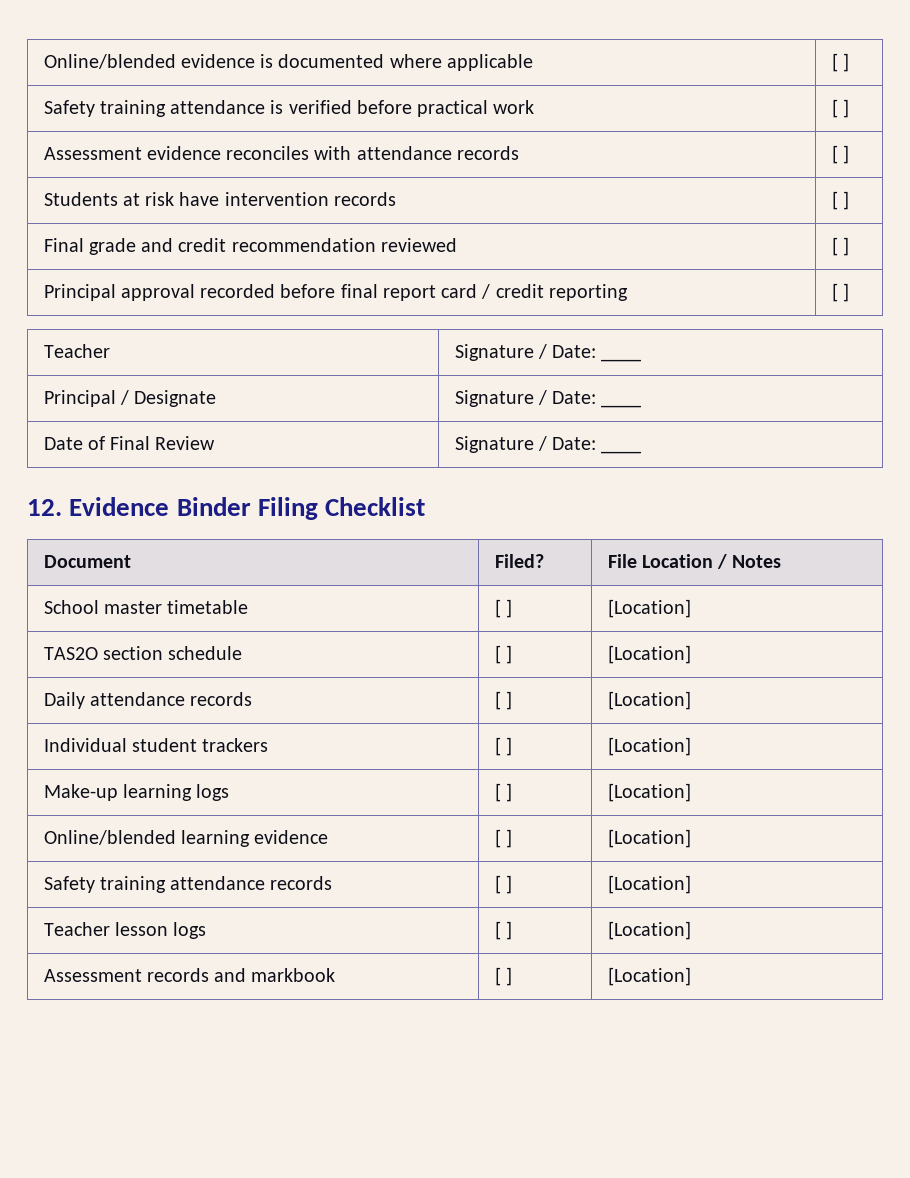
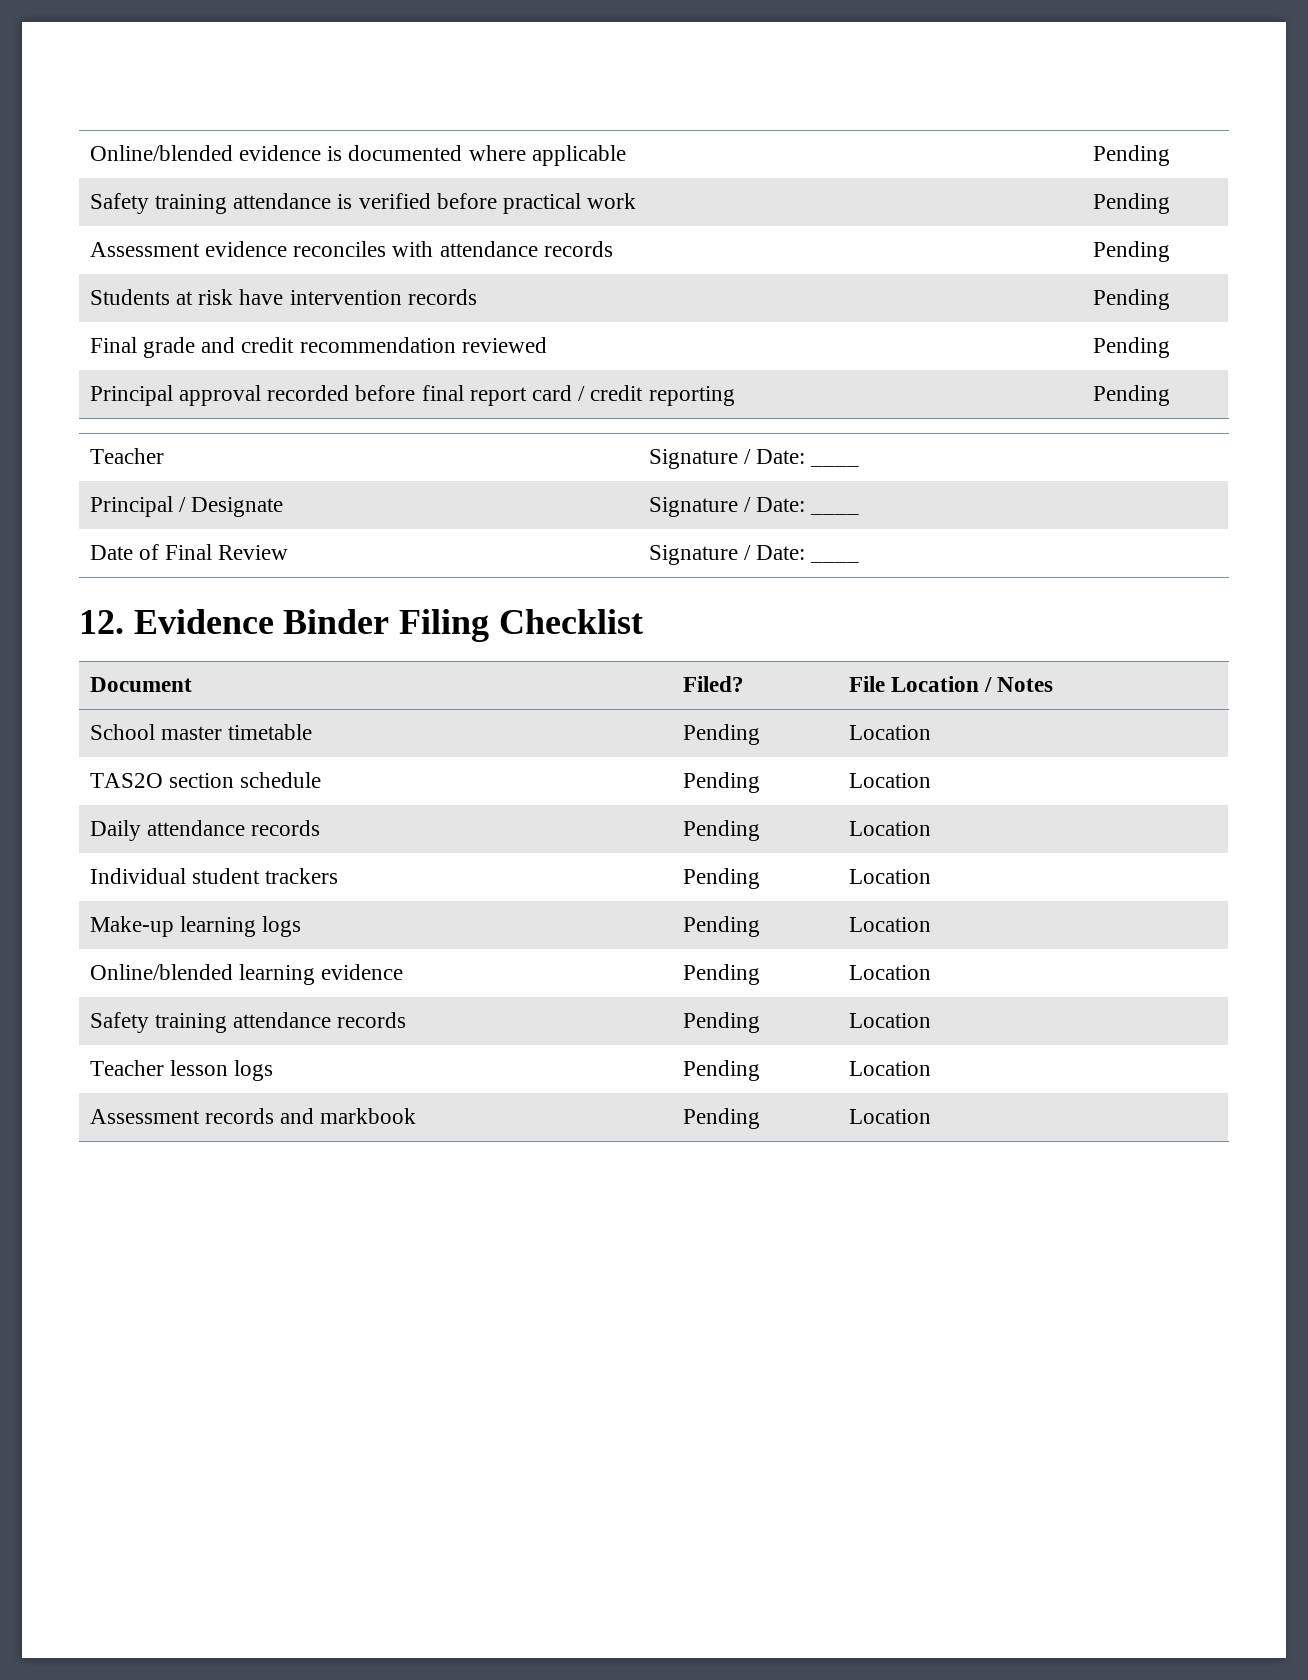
[831,53,849,72] [ ] -> [1092,145,1170,166] Pending
[831,99,849,118] [ ] -> [1092,193,1170,214] Pending
[831,145,849,164] [ ] -> [1092,241,1170,262] Pending
[831,191,849,210] [ ] -> [1092,289,1170,310] Pending
[831,237,849,256] [ ] -> [1092,337,1170,358] Pending
[831,283,849,302] [ ] -> [1092,385,1170,406] Pending
[494,599,512,618] [607,599,691,618] [ ] | [Location] -> [682,724,760,745] [848,725,931,740] Pending | Location
[494,645,512,664] [607,645,691,664] [ ] | [Location] -> [682,772,760,793] [848,773,931,788] Pending | Location
[494,691,512,710] [607,691,691,710] [ ] | [Location] -> [682,820,760,841] [848,821,931,836] Pending | Location
[494,737,512,756] [607,737,691,756] [ ] | [Location] -> [682,868,760,889] [848,869,931,884] Pending | Location
[494,783,512,802] [607,783,691,802] [ ] | [Location] -> [682,916,760,937] [848,917,931,932] Pending | Location
[494,829,512,848] [607,829,691,848] [ ] | [Location] -> [682,964,760,985] [848,965,931,980] Pending | Location
[494,875,512,894] [607,875,691,894] [ ] | [Location] -> [682,1012,760,1033] [848,1013,931,1028] Pending | Location
[494,921,512,940] [607,921,691,940] [ ] | [Location] -> [682,1060,760,1081] [848,1061,931,1076] Pending | Location
[494,967,512,986] [607,967,691,986] [ ] | [Location] -> [682,1108,760,1129] [848,1109,931,1124] Pending | Location

